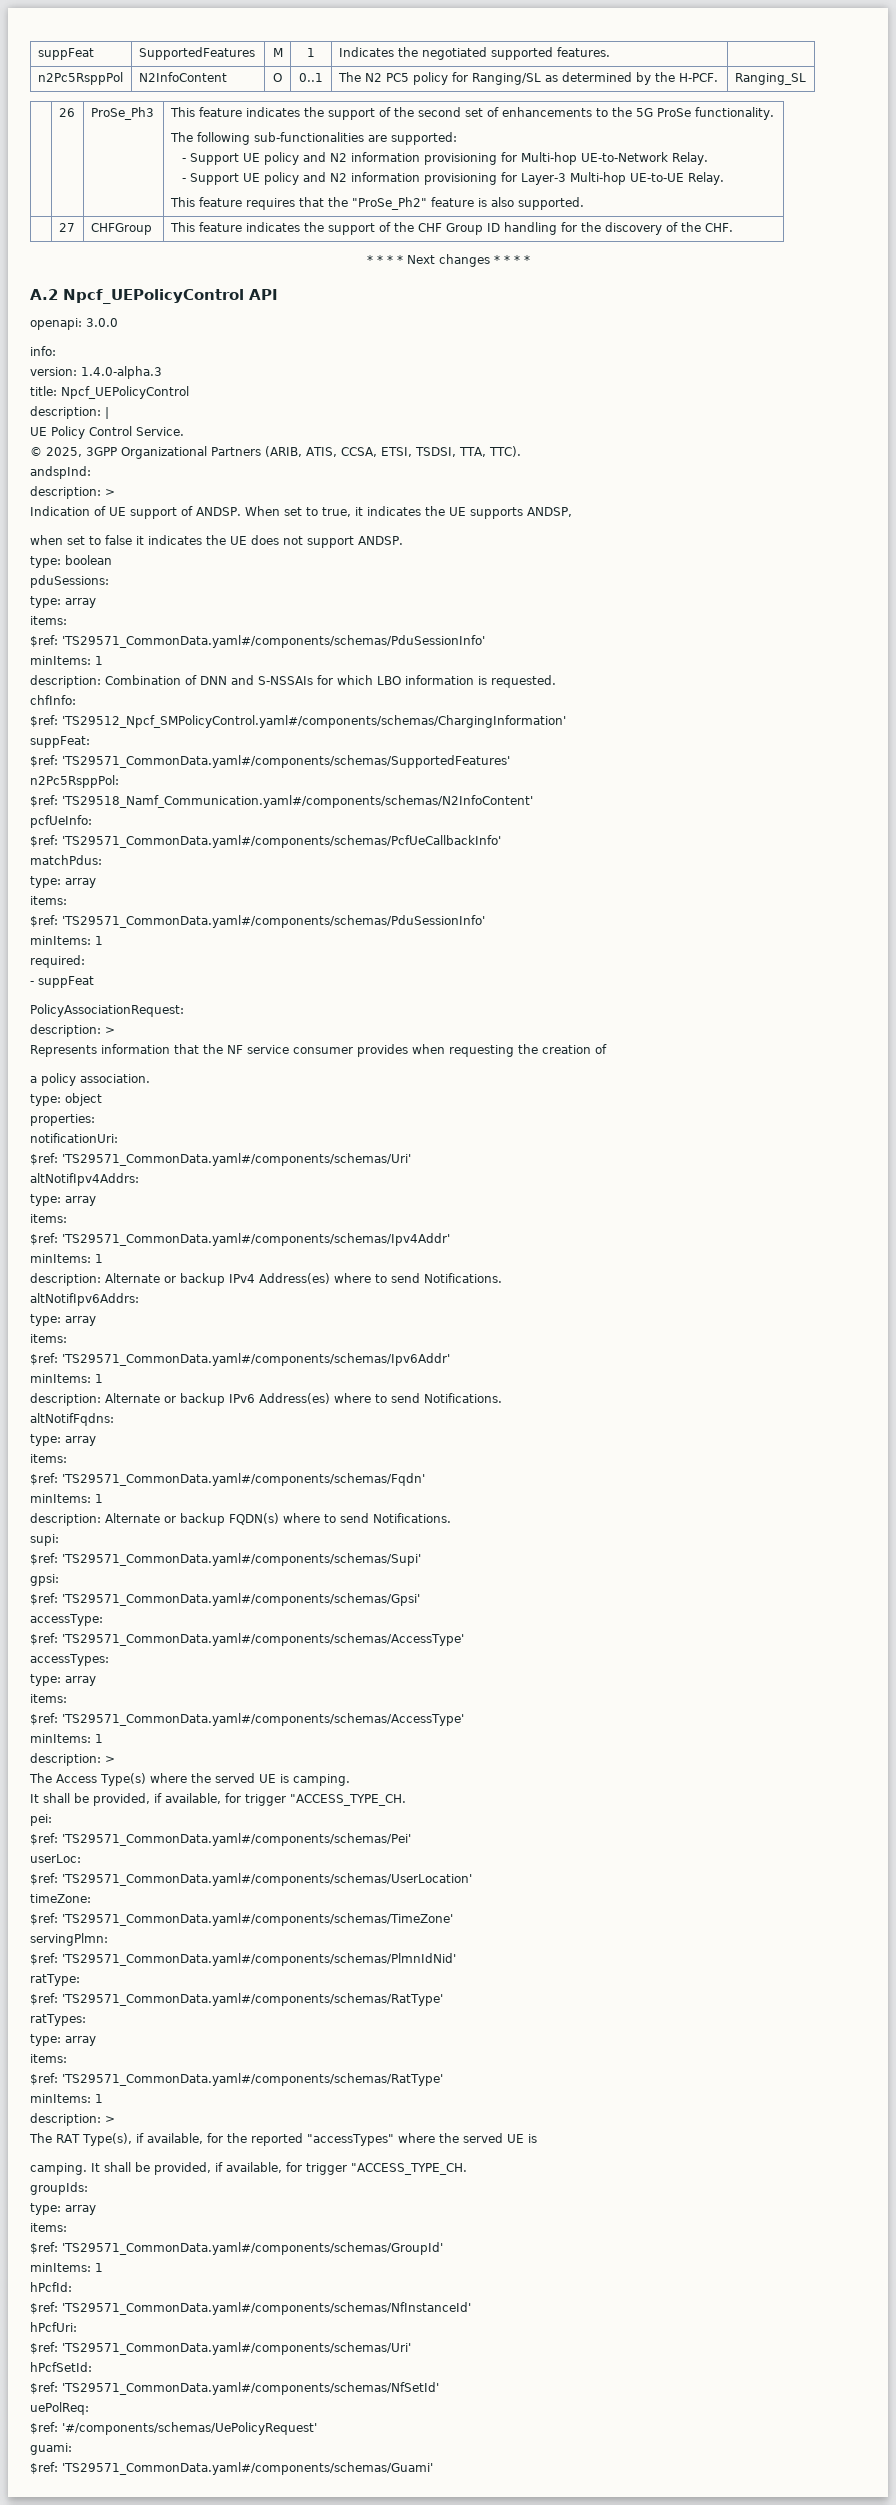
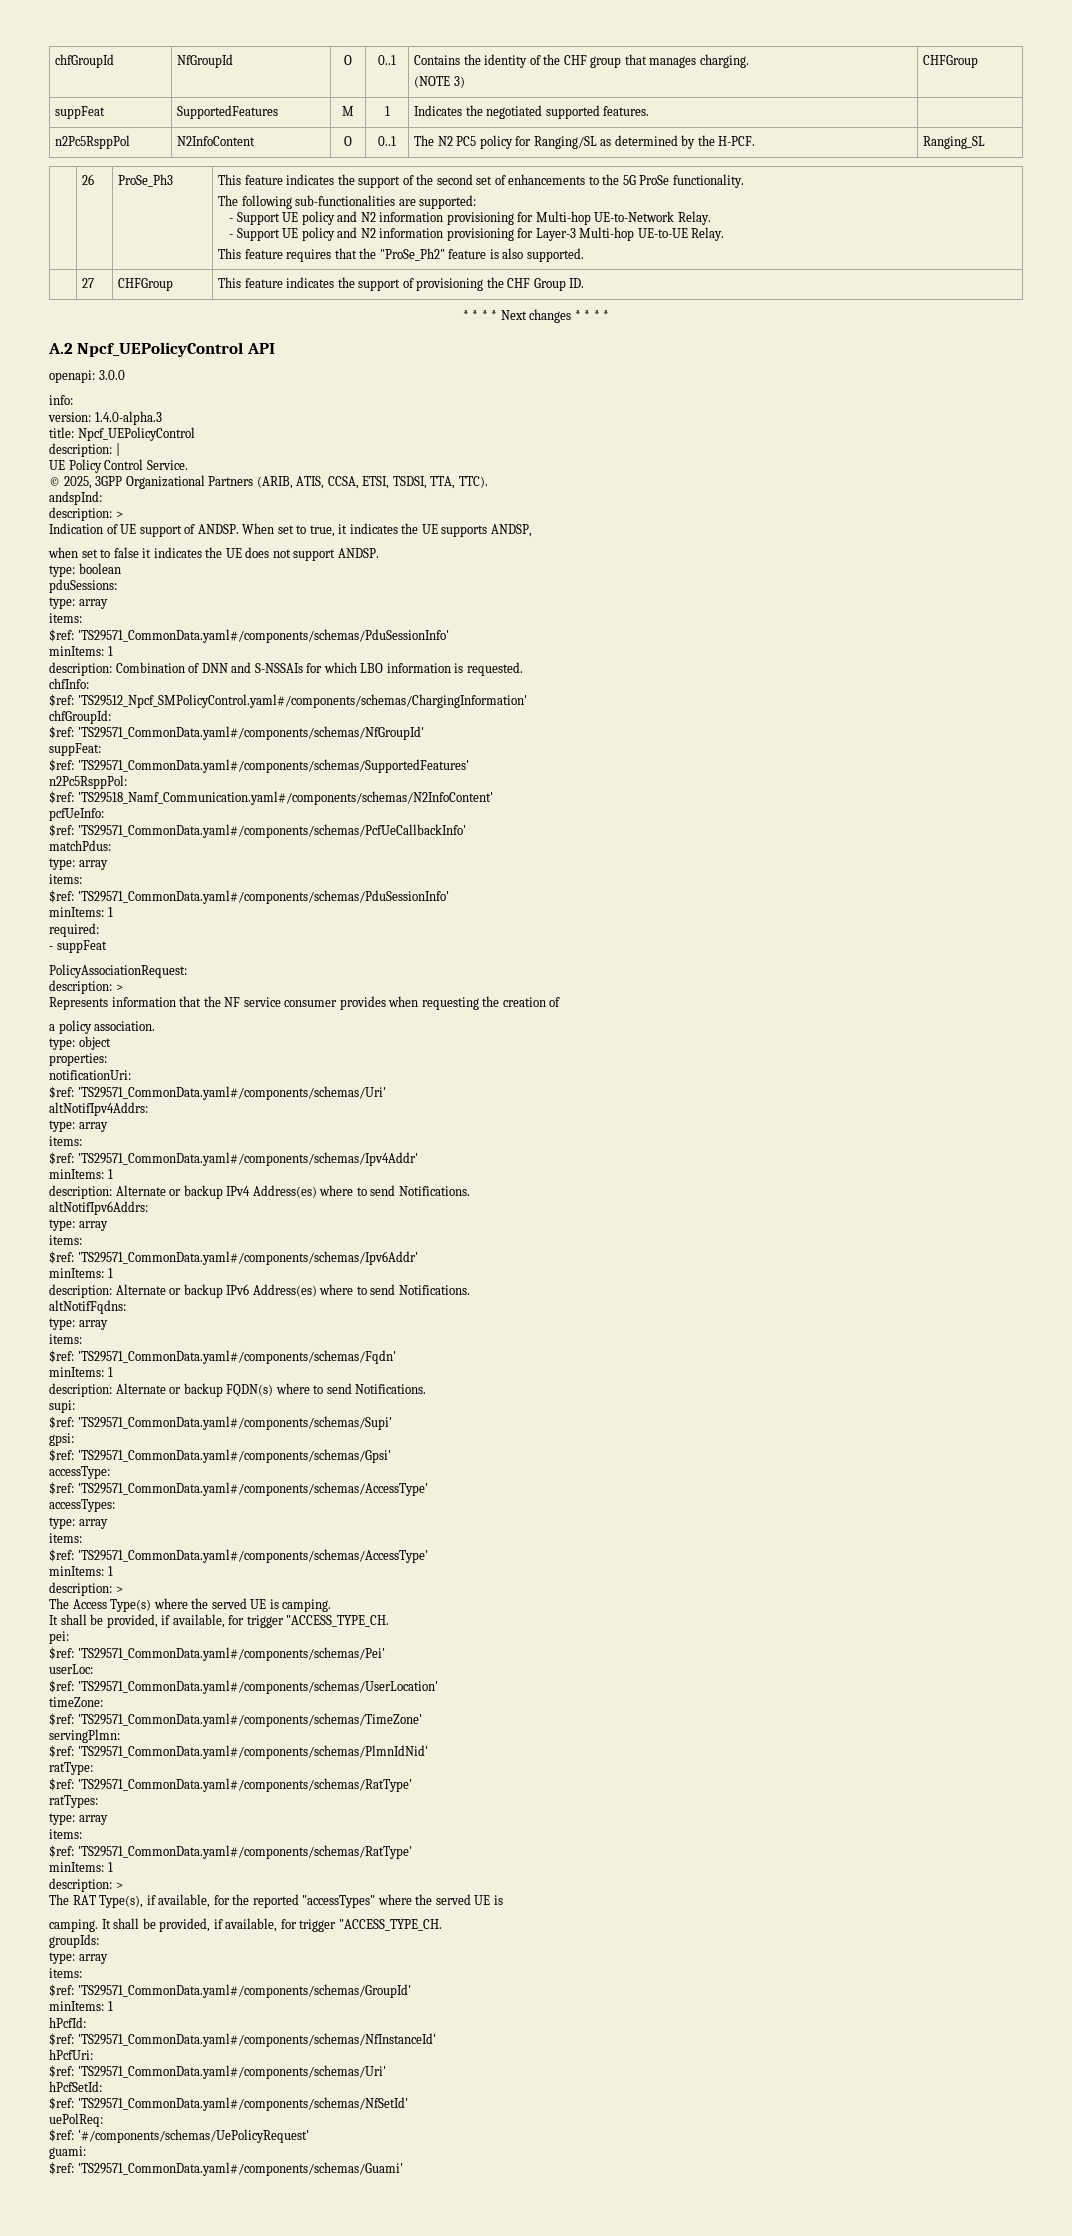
(37, 54) none -> [55,54,115,68] [177,54,234,68] [344,55,352,65] [378,55,396,65] [414,54,749,68] [414,76,465,88] [923,55,979,68] chfGroupId | NfGroupId | O | 0..1 | Contains the identity of the CHF group that manages charging. // (NOTE 3) | CHFGroup //
(391, 227) none -> [416,278,484,291] provisioning
[486,222,733,235] ID handling for the discovery of the CHF. -> [569,278,585,288] ID.
(566, 721) none -> [49,710,111,724] [49,726,424,740] // chfGroupId: // $ref: 'TS29571_CommonData.yaml#/components/schemas/NfGroupId'

